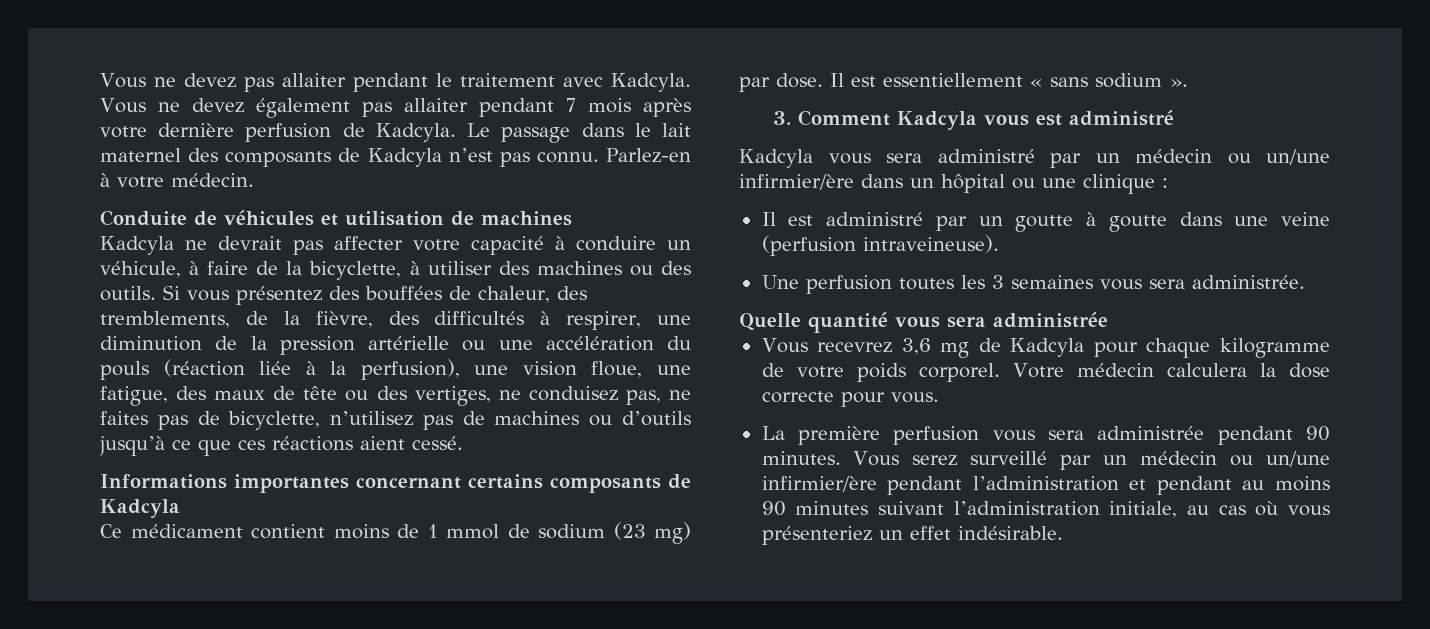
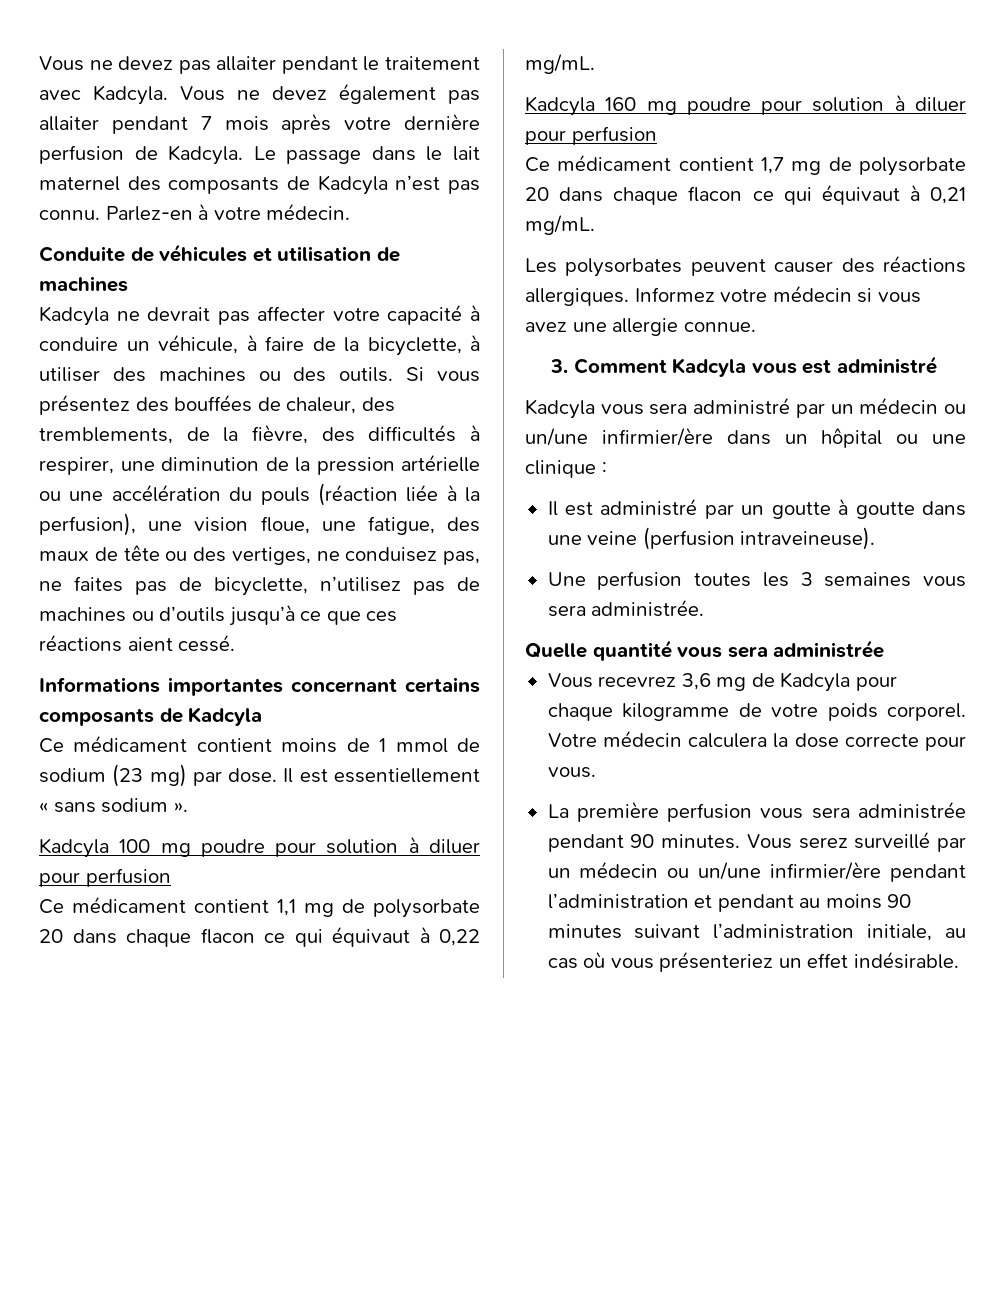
(1188, 83) none -> [39,836,480,858] [39,868,171,887] [39,896,480,918] [39,926,480,947] [525,54,595,74] [525,94,966,116] [525,126,657,145] [525,154,966,176] [525,184,966,205] [525,215,595,235] [525,255,967,277] [525,285,921,306] [525,318,756,336] // Kadcyla 100 mg poudre pour solution à diluer pour perfusion // Ce médicament contient 1,1 mg de polysorbate 20 dans chaque flacon ce qui équivaut à 0,22 mg/mL. // Kadcyla 160 mg poudre pour solution à diluer pour perfusion // Ce médicament contient 1,7 mg de polysorbate 20 dans chaque flacon ce qui équivaut à 0,21 mg/mL. // Les polysorbates peuvent causer des réactions allergiques. Informez votre médecin si vous avez une allergie connue.

